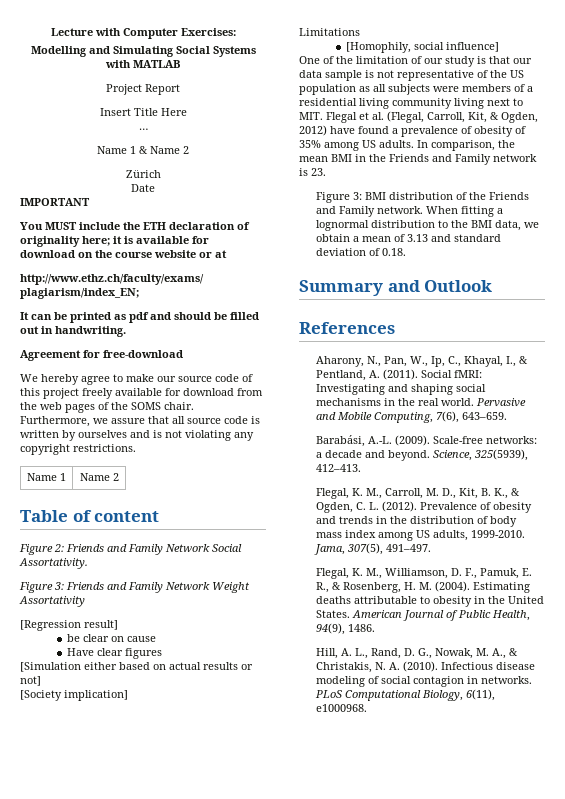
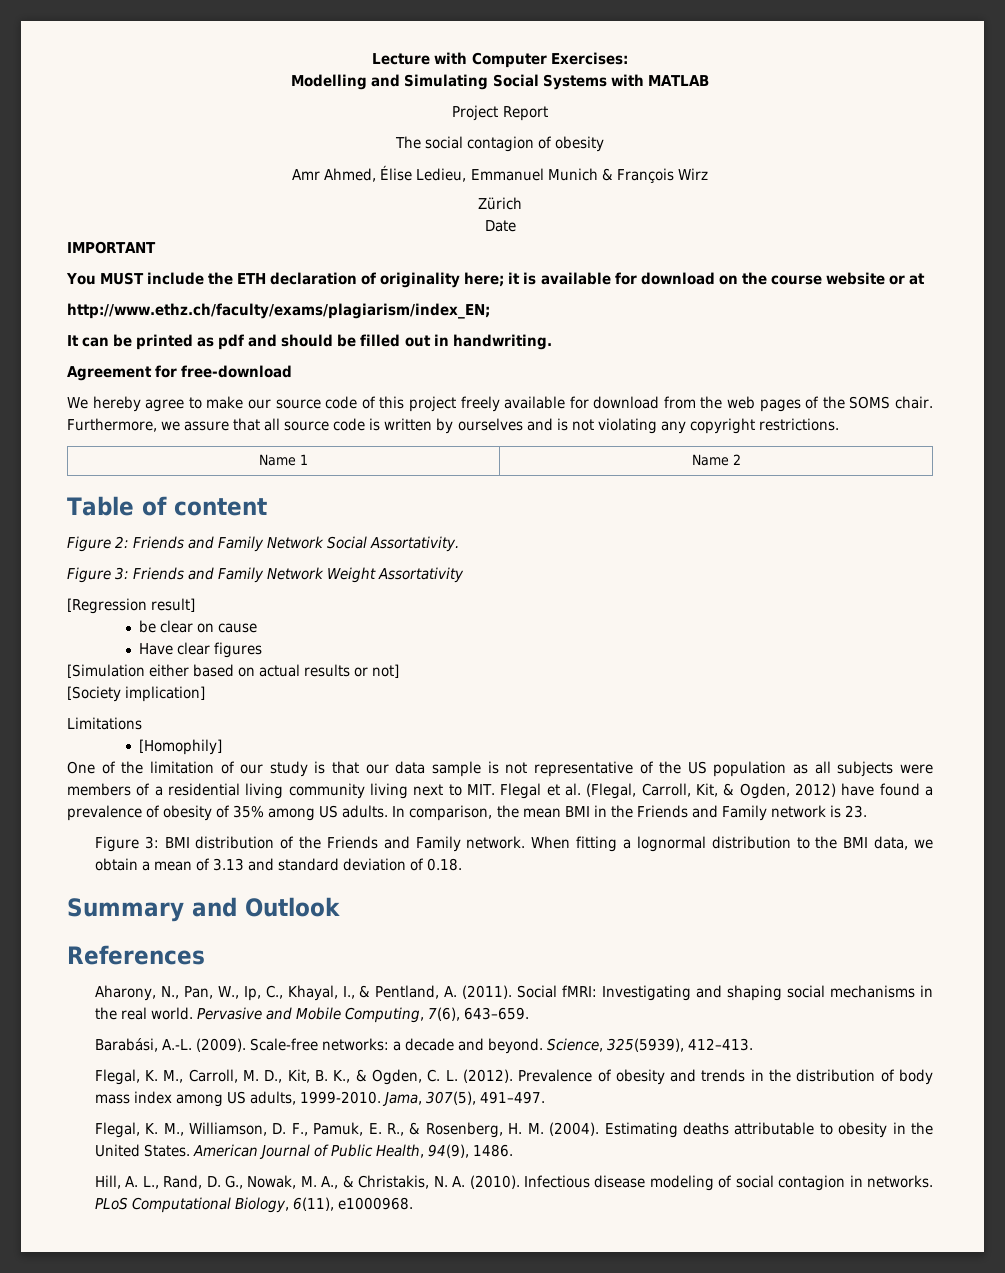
[99,108,187,116] [138,128,148,130] [97,146,189,154] Insert Title Here // … // Name 1 & Name 2 -> [394,136,605,152] [292,165,708,183] The social contagion of obesity // Amr Ahmed, Élise Ledieu, Emmanuel Munich & François Wirz
[346,42,500,53] [Homophily, social influence] -> [139,739,223,755] [Homophily]

